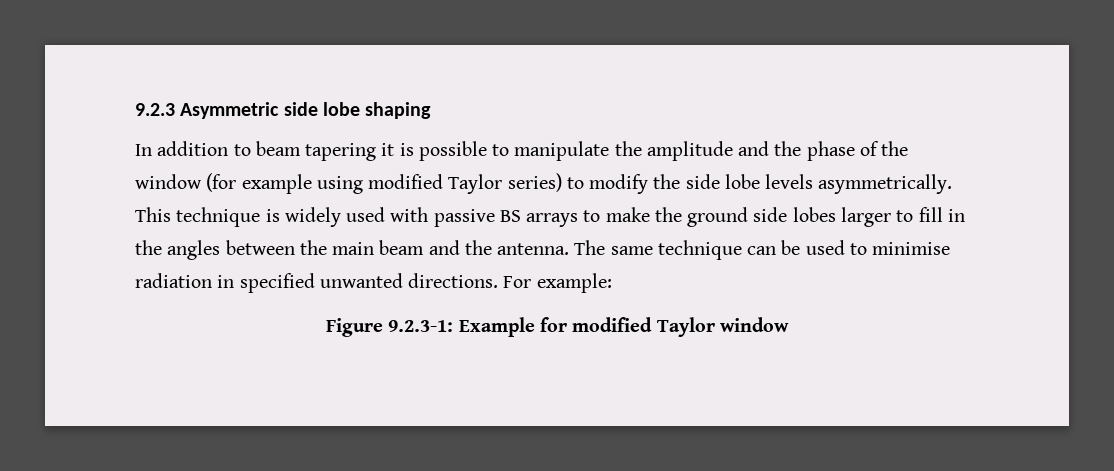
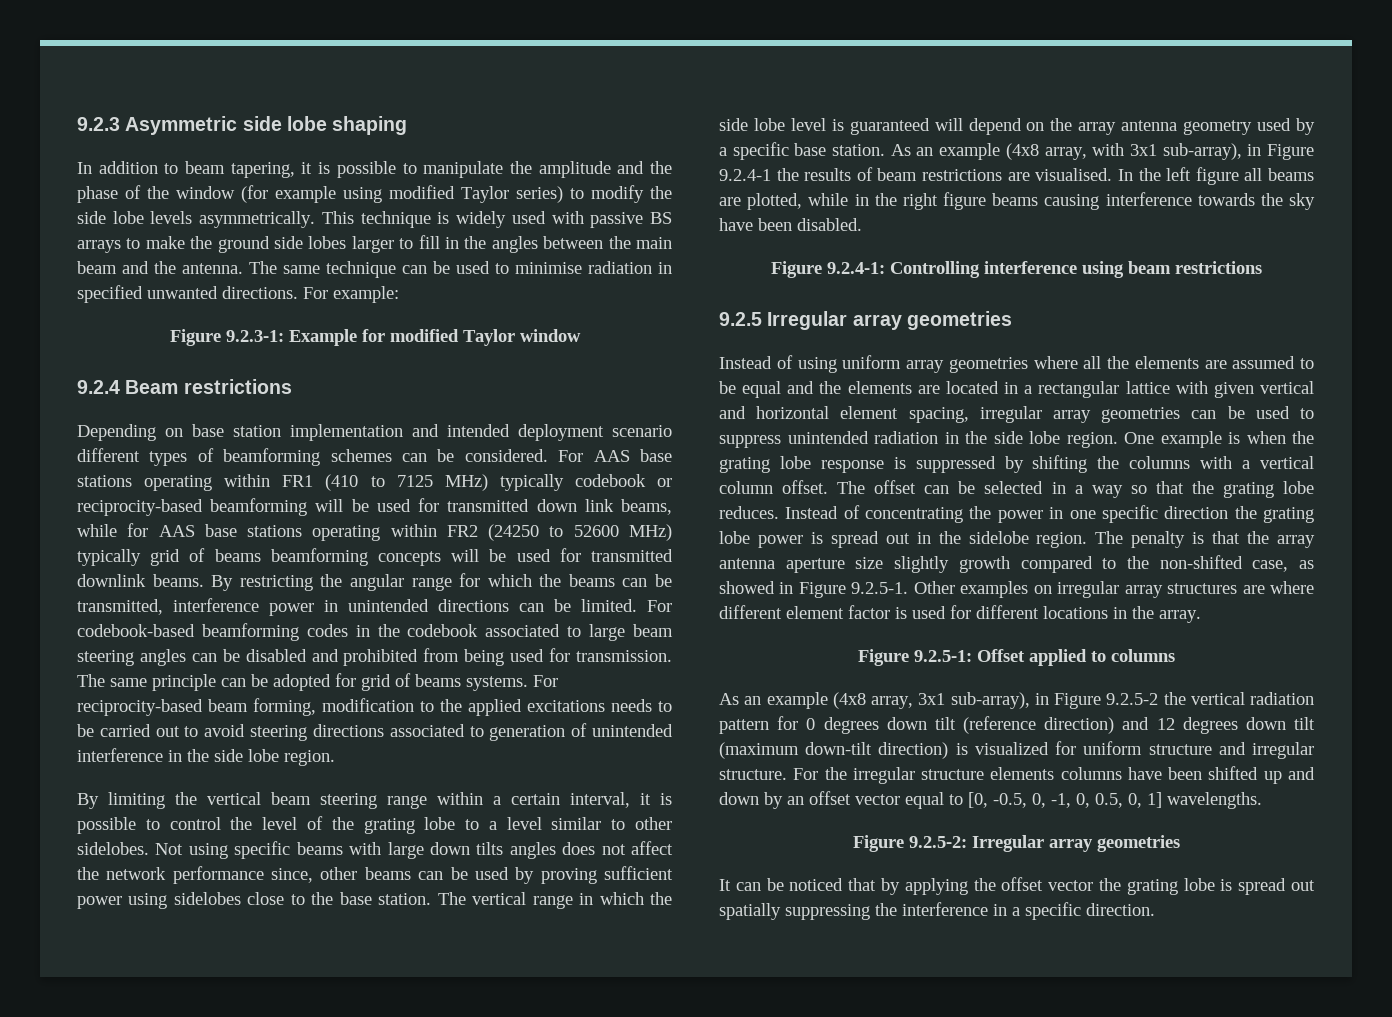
[305,143,377,161] tapering -> [230,162,295,178] tapering,
(789, 324) none -> [77,379,292,394] [77,424,672,441] [77,448,672,466] [77,474,673,491] [77,498,672,516] [77,523,672,541] [77,548,673,566] [77,573,672,591] [77,598,672,616] [77,623,674,641] [77,648,673,666] [77,673,558,691] [77,698,672,716] [77,723,673,741] [77,748,335,766] [77,792,672,809] [77,816,672,834] [77,841,673,859] [77,866,674,884] [77,892,672,909] [719,118,1315,135] [719,142,1314,160] [719,167,1315,185] [719,192,1315,210] [719,218,862,231] [771,261,1262,278] [719,311,1012,330] [719,355,1314,373] [719,381,1314,398] [719,406,1314,423] [719,431,1314,448] [719,455,1314,473] [719,480,1314,498] [719,505,1314,523] [719,531,1315,548] [719,555,1314,573] [719,581,1314,598] [719,605,1201,623] [858,649,1175,666] [719,692,1314,709] [719,716,1315,734] [719,741,1314,759] [719,766,1315,784] [719,791,1262,809] [853,835,1180,852] [719,877,1315,895] [719,902,1155,920] // 9.2.4 Beam restrictions // Depending on base station implementation and intended deployment scenario different types of beamforming schemes can be considered. For AAS base stations operating within FR1 (410 to 7125 MHz) typically codebook or reciprocity-based beamforming will be used for transmitted down link beams, while for AAS base stations operating within FR2 (24250 to 52600 MHz) typically grid of beams beamforming concepts will be used for transmitted downlink beams. By restricting the angular range for which the beams can be transmitted, interference power in unintended directions can be limited. For codebook-based beamforming codes in the codebook associated to large beam steering angles can be disabled and prohibited from being used for transmission. The same principle can be adopted for grid of beams systems. For reciprocity-based beam forming, modification to the applied excitations needs to be carried out to avoid steering directions associated to generation of unintended interference in the side lobe region. // By limiting the vertical beam steering range within a certain interval, it is possible to control the level of the grating lobe to a level similar to other sidelobes. Not using specific beams with large down tilts angles does not affect the network performance since, other beams can be used by proving sufficient power using sidelobes close to the base station. The vertical range in which the side lobe level is guaranteed will depend on the array antenna geometry used by a specific base station. As an example (4x8 array, with 3x1 sub-array), in Figure 9.2.4-1 the results of beam restrictions are visualised. In the left figure all beams are plotted, while in the right figure beams causing interference towards the sky have been disabled. // Figure 9.2.4-1: Controlling interference using beam restrictions // 9.2.5 Irregular array geometries // Instead of using uniform array geometries where all the elements are assumed to be equal and the elements are located in a rectangular lattice with given vertical and horizontal element spacing, irregular array geometries can be used to suppress unintended radiation in the side lobe region. One example is when the grating lobe response is suppressed by shifting the columns with a vertical column offset. The offset can be selected in a way so that the grating lobe reduces. Instead of concentrating the power in one specific direction the grating lobe power is spread out in the sidelobe region. The penalty is that the array antenna aperture size slightly growth compared to the non-shifted case, as showed in Figure 9.2.5-1. Other examples on irregular array structures are where different element factor is used for different locations in the array. // Figure 9.2.5-1: Offset applied to columns // As an example (4x8 array, 3x1 sub-array), in Figure 9.2.5-2 the vertical radiation pattern for 0 degrees down tilt (reference direction) and 12 degrees down tilt (maximum down-tilt direction) is visualized for uniform structure and irregular structure. For the irregular structure elements columns have been shifted up and down by an offset vector equal to [0, -0.5, 0, -1, 0, 0.5, 0, 1] wavelengths. // Figure 9.2.5-2: Irregular array geometries // It can be noticed that by applying the offset vector the grating lobe is spread out spatially suppressing the interference in a specific direction.

